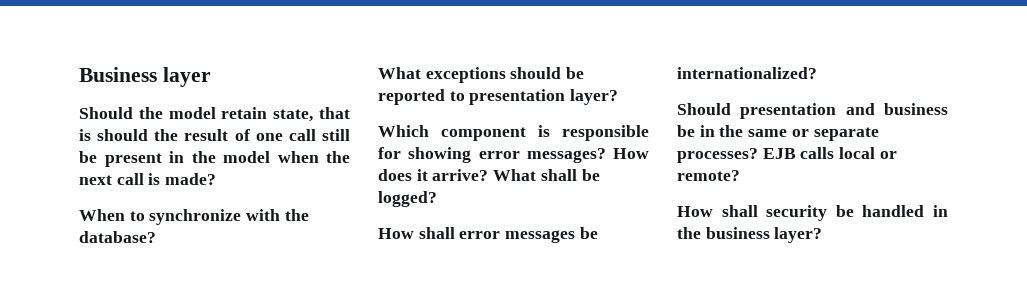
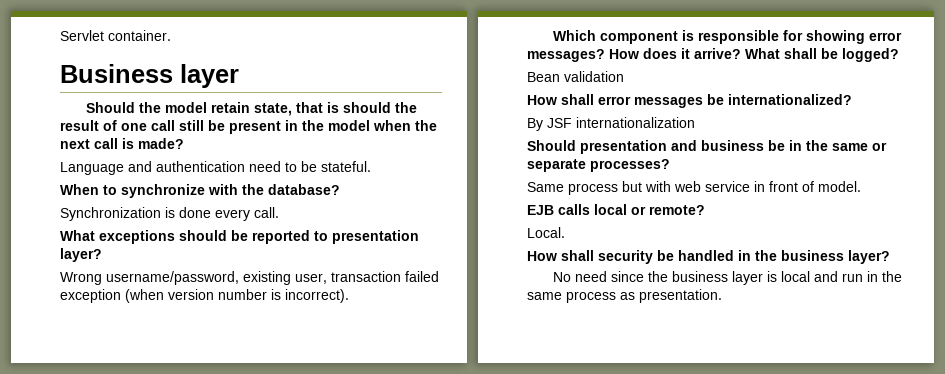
(79, 74) none -> [60,30,171,41] Servlet container. //
(217, 179) none -> [60,161,371,175] // Language and authentication need to be stateful.
(156, 237) none -> [60,207,279,221] // Synchronization is done every call.
(619, 97) none -> [60,271,439,285] [60,289,349,303] // Wrong username/password, existing user, transaction failed exception (when version number is incorrect).
(437, 199) none -> [527,71,624,82] // Bean validation
(817, 73) none -> [527,117,695,131] // By JSF internationalization
(758, 155) none -> [527,181,861,195] // Same process but with web service in front of model. //
(740, 175) none -> [527,227,565,238] // Local.
(823, 235) none -> [552,271,902,285] [527,289,722,303] // No need since the business layer is local and run in the same process as presentation.

